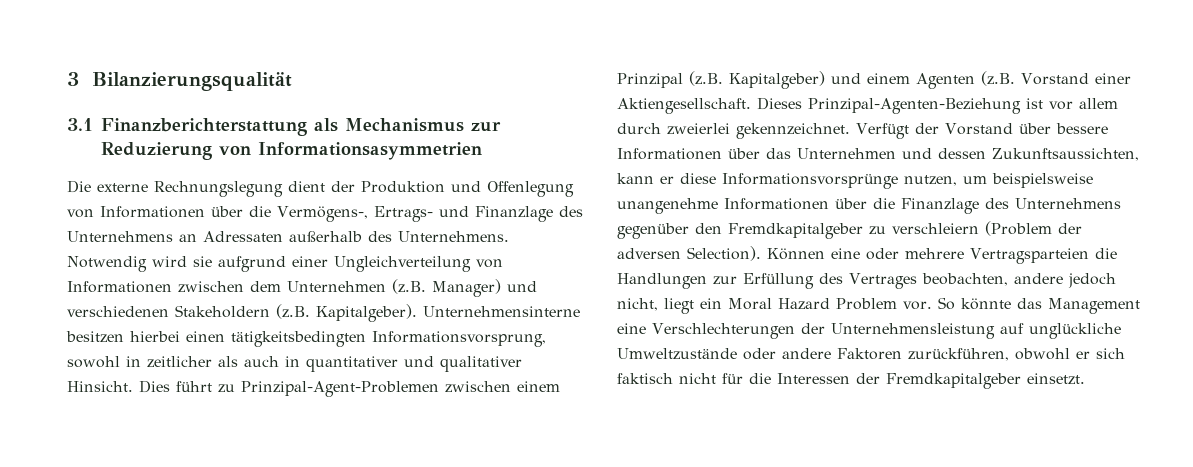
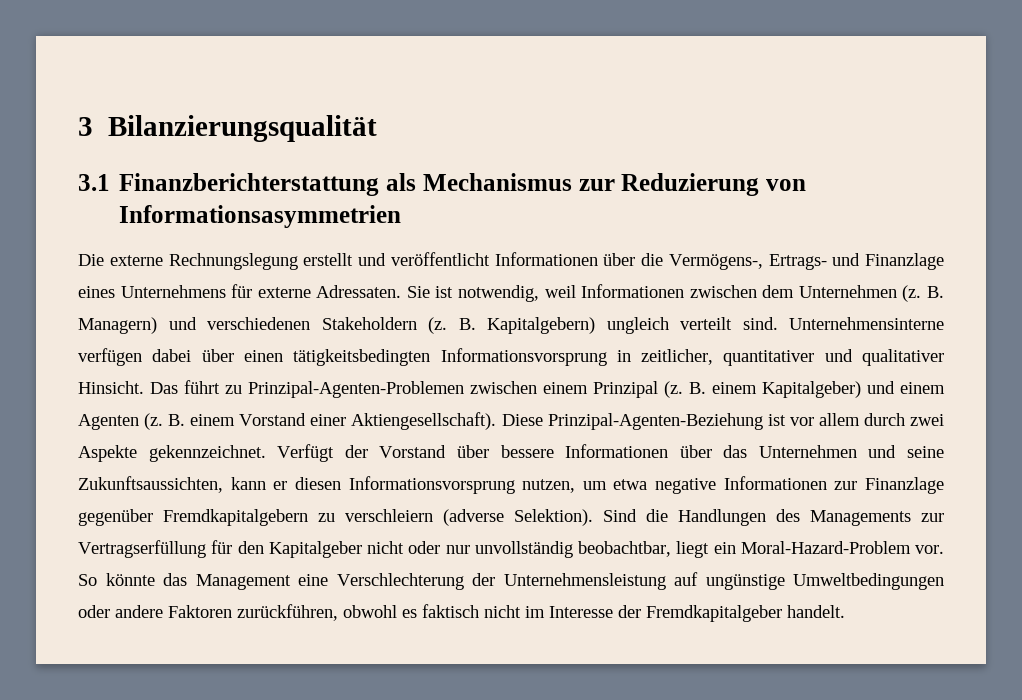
[288,181,574,197] [67,209,94,218] dient der Produktion und Offenlegung von -> [303,252,490,266] erstellt und veröffentlicht
[558,206,583,217] [67,231,509,242] [67,256,503,272] [67,279,537,297] [67,304,580,322] [66,331,546,347] [67,356,300,368] des Unternehmens an Adressaten außerhalb des Unternehmens. Notwendig wird sie aufgrund einer Ungleichverteilung von Informationen zwischen dem Unternehmen (z.B. Manager) und verschiedenen Stakeholdern (z.B. Kapitalgeber). Unternehmensinterne besitzen hierbei einen tätigkeitsbedingten Informationsvorsprung, sowohl in zeitlicher als auch in -> [78,284,944,302] [78,317,944,334] [78,348,714,366] eines Unternehmens für externe Adressaten. Sie ist notwendig, weil Informationen zwischen dem Unternehmen (z. B. Managern) und verschiedenen Stakeholdern (z. B. Kapitalgebern) ungleich verteilt sind. Unternehmensinterne verfügen dabei über einen tätigkeitsbedingten Informationsvorsprung in zeitlicher,
[139,380,170,393] Dies -> [150,382,178,394] Das
[241,381,439,397] Prinzipal-Agent-Problemen -> [248,381,464,398] Prinzipal-Agenten-Problemen
[689,71,723,86] (z.B. -> [664,381,757,398] (z. B. einem
[981,71,1131,86] [617,97,802,114] (z.B. Vorstand einer Aktiengesellschaft. Dieses -> [144,412,543,430] (z. B. einem Vorstand einer Aktiengesellschaft). Diese
[667,123,730,135] zweierlei -> [910,414,945,426] [78,445,137,462] zwei Aspekte
[938,148,986,159] dessen -> [907,446,945,458] seine
[680,173,1093,189] [617,198,1121,214] [617,221,1082,239] [617,246,1117,264] [617,273,1116,289] [617,298,897,314] diese Informationsvorsprünge nutzen, um beispielsweise unangenehme Informationen über die Finanzlage des Unternehmens gegenüber den Fremdkapitalgeber zu verschleiern (Problem der adversen Selection). Können eine oder mehrere Vertragsparteien die Handlungen zur Erfüllung des Vertrages beobachten, andere jedoch nicht, liegt ein Moral Hazard Problem -> [294,476,944,494] [78,509,944,526] [78,540,911,558] diesen Informationsvorsprung nutzen, um etwa negative Informationen zur Finanzlage gegenüber Fremdkapitalgebern zu verschleiern (adverse Selektion). Sind die Handlungen des Managements zur Vertragserfüllung für den Kapitalgeber nicht oder nur unvollständig beobachtbar, liegt ein Moral-Hazard-Problem
[652,323,795,339] Verschlechterungen -> [336,573,464,590] Verschlechterung
[1028,323,1121,339] [617,348,737,360] unglückliche Umweltzustände -> [705,573,944,590] ungünstige Umweltbedingungen
[1076,348,1125,359] [617,373,850,384] er sich faktisch nicht für die Interessen -> [402,604,613,618] es faktisch nicht im Interesse
[1027,373,1085,385] einsetzt. -> [787,605,845,618] handelt.

